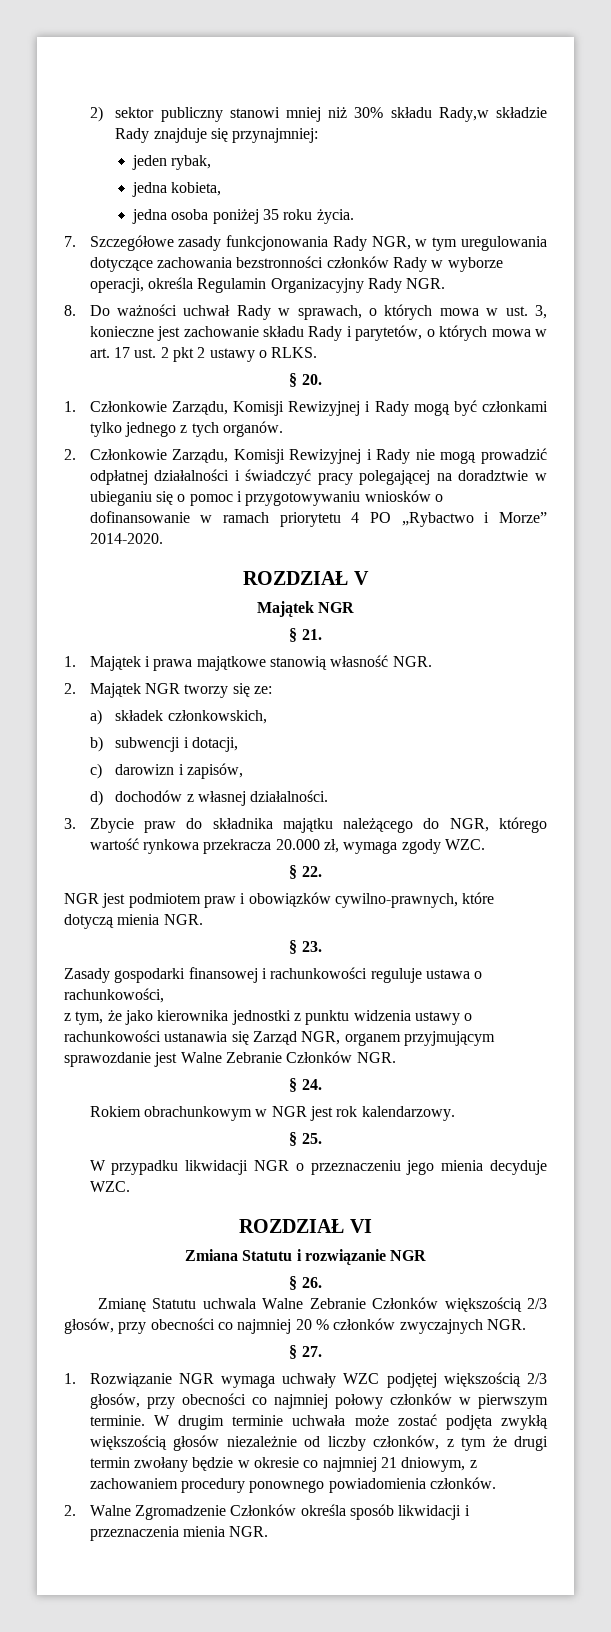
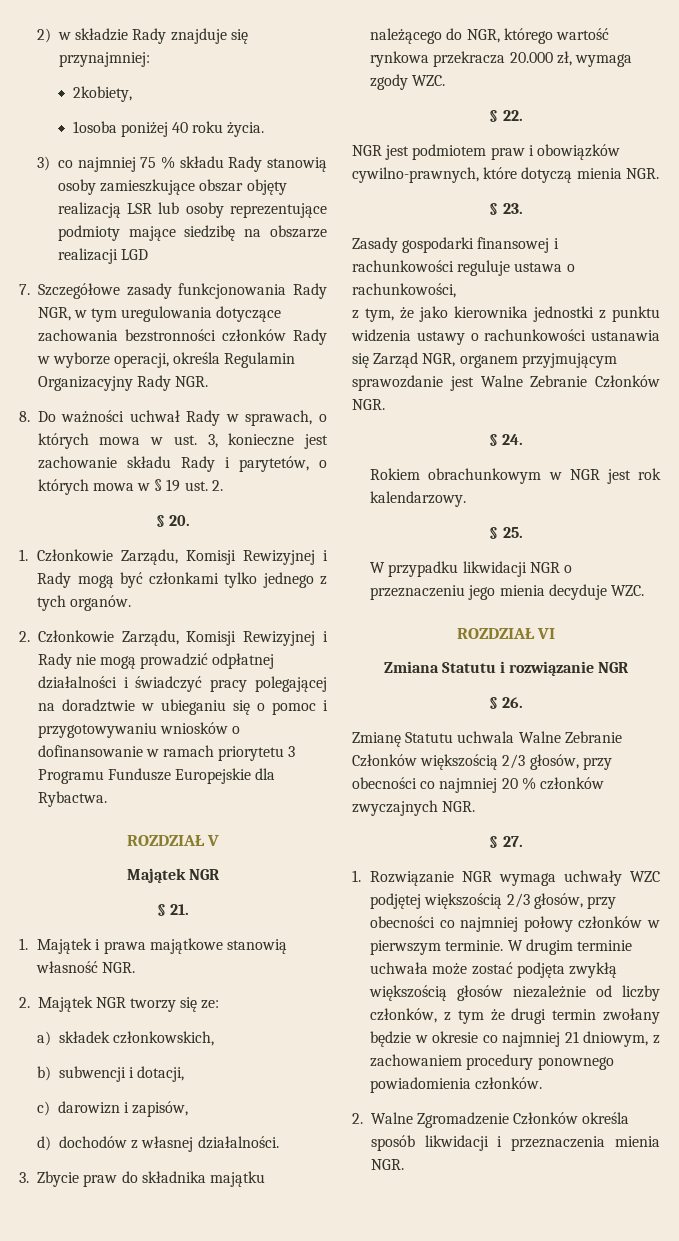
[115,107,489,122] sektor publiczny stanowi mniej niż 30% składu Rady,w -> [57,32,71,40] w
[131,155,212,170] [131,182,222,197] [131,209,354,224] jeden rybak, // jedna kobieta, // jedna osoba poniżej 35 roku życia. -> [72,86,132,102] [72,121,265,137] [37,156,327,172] [57,179,287,195] [57,202,327,218] [57,225,327,241] [57,248,149,264] 2kobiety, // 1osoba poniżej 40 roku życia. // 3) co najmniej 75 % składu Rady stanowią osoby zamieszkujące obszar objęty realizacją LSR lub osoby reprezentujące podmioty mające siedzibę na obszarze realizacji LGD
[89,347,318,362] art. 17 ust. 2 pkt 2 ustawy o RLKS. -> [154,479,223,492] § 19 ust. 2.
[351,512,547,527] [89,533,163,544] 4 PO „Rybactwo i Morze” 2014-2020. -> [288,746,296,757] [37,768,276,784] [37,791,107,807] 3 Programu Fundusze Europejskie dla Rybactwa.

